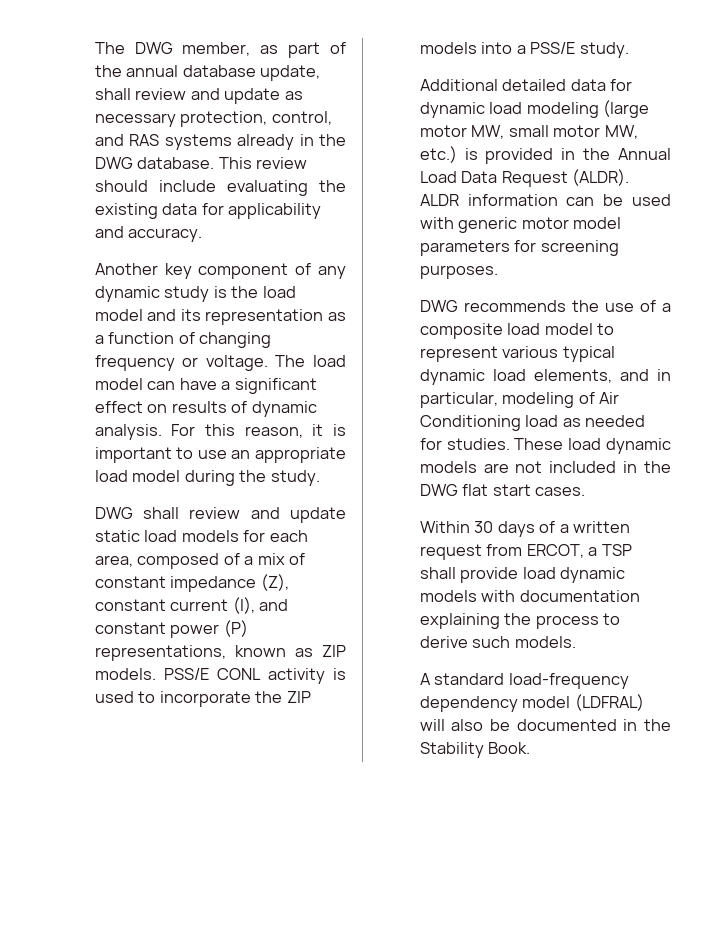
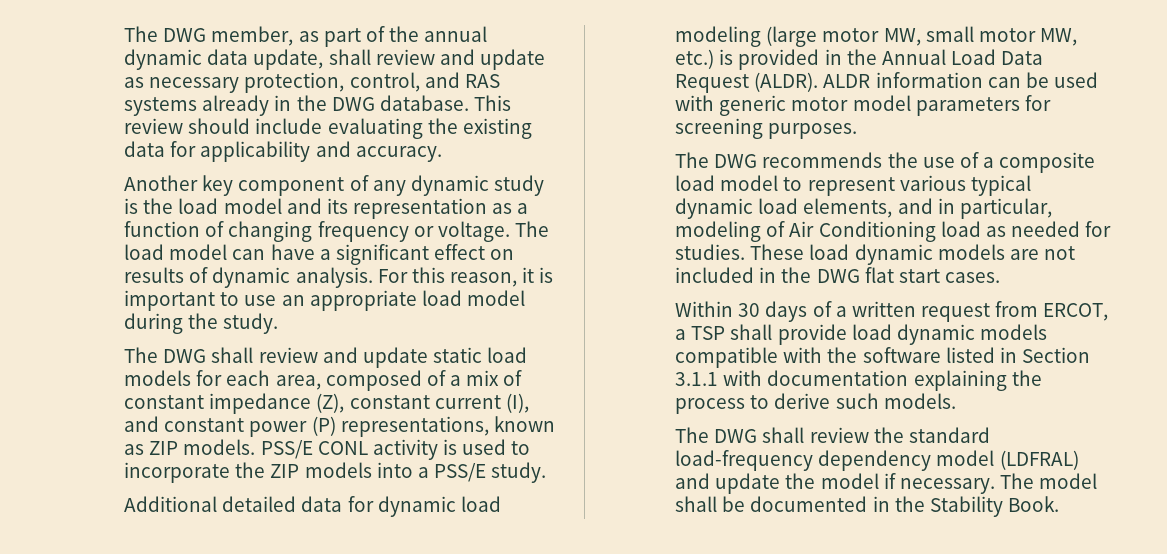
[182,65,256,77] database -> [124,49,249,70] dynamic data
(320, 478) none -> [124,347,159,363] The
(498, 272) none -> [675,152,710,168] The
(477, 596) none -> [675,347,1090,368] [675,372,719,386] compatible with the software listed in Section 3.1.1
[419,673,431,685] A -> [675,427,904,443] The DWG shall review the
[419,719,484,731] will also -> [675,473,1098,494] [675,496,718,512] and update the model if necessary. The model shall

